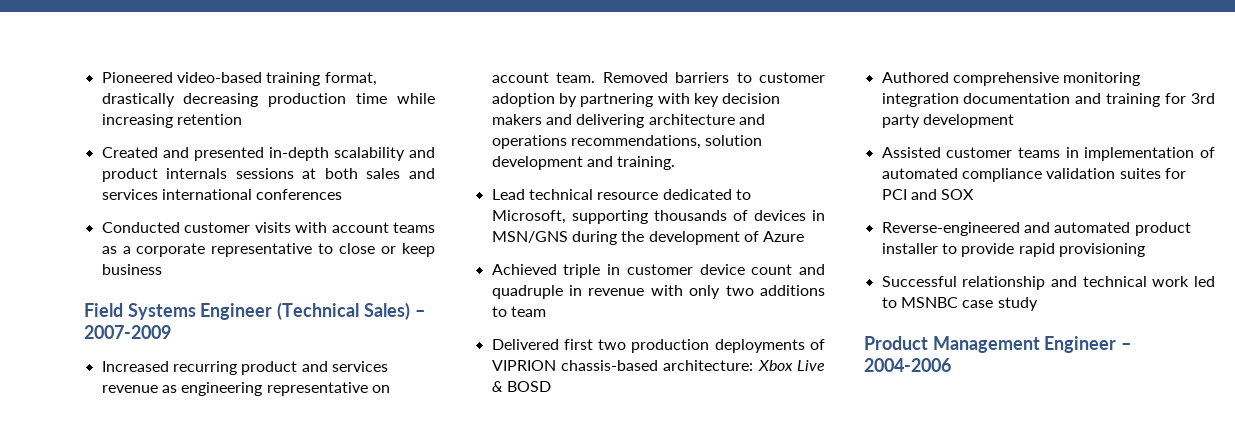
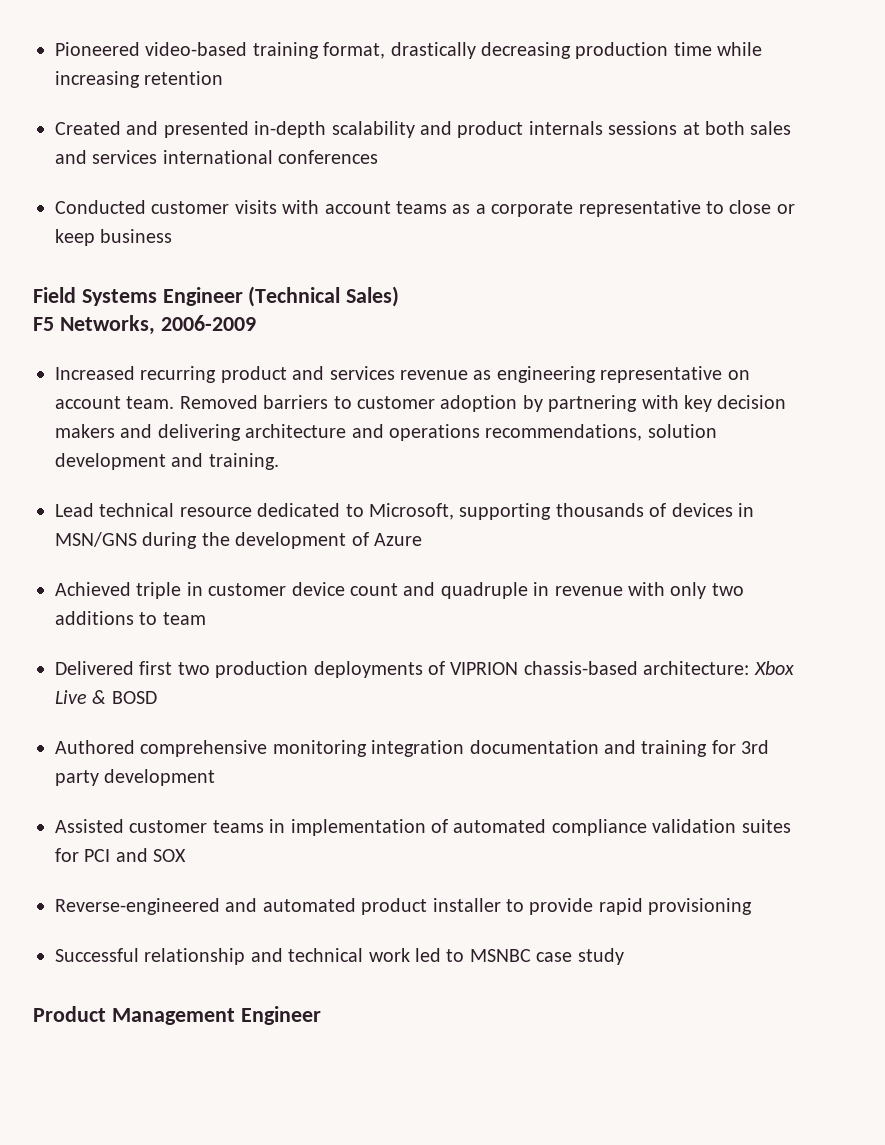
[414,310,425,317] [84,325,171,339] – 2007-2009 -> [33,315,256,335] // F5 Networks, 2006-2009
[1121,343,1132,350] [864,358,951,372] – 2004-2006 -> (321, 1015) none

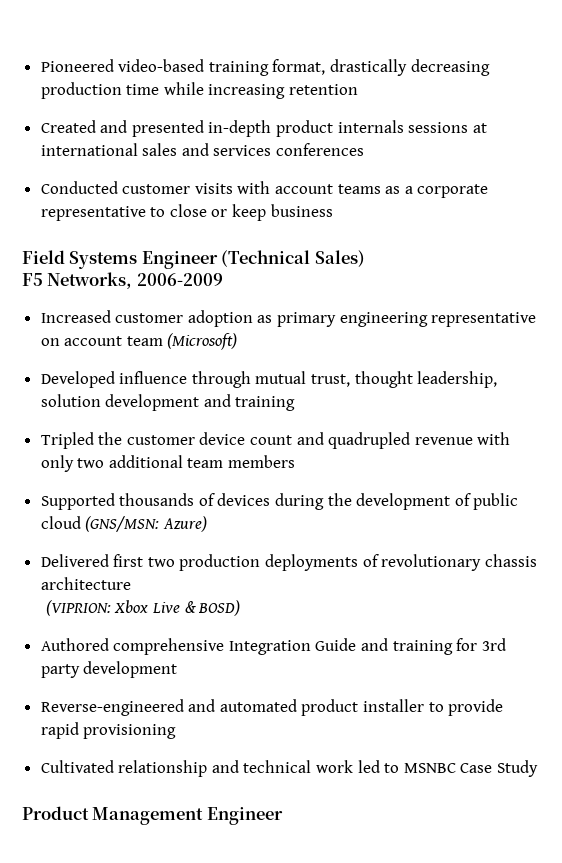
[331,121,452,138] scalability and -> (272, 128) none
[704,121,745,135] both -> [40,143,138,156] international
[162,150,273,164] international -> (272, 150) none
[140,366,750,383] [55,395,787,412] [55,424,717,441] [55,453,279,470] [55,503,552,520] recurring product and services revenue as engineering representative on account team. Removed barriers to customer adoption by partnering with key decision makers and delivering architecture and operations recommendations, solution development and training. // Lead technical resource dedicated to Microsoft, supporting -> [115,310,537,327] [40,333,238,350] [40,371,498,388] [40,394,296,411] [40,432,511,449] [40,455,296,472] [40,493,115,510] customer adoption as primary engineering representative on account team (Microsoft) // Developed influence through mutual trust, thought leadership, solution development and training // Tripled the customer device count and quadrupled revenue with only two additional team members // Supported
[737,503,754,517] [55,532,137,547] in MSN/GNS -> (271, 499) none
[374,533,422,546] [55,582,744,599] [55,611,206,625] Azure // Achieved triple in customer device count and quadruple in revenue with only two additions to team -> [473,493,519,510] [40,516,207,532] public cloud (GNS/MSN: Azure)
[450,661,750,675] VIPRION chassis-based architecture: -> [381,554,537,571] [40,577,131,590] [45,600,111,616] revolutionary chassis architecture // (VIPRION:
[111,691,157,704] BOSD -> [198,600,241,616] BOSD)
[272,740,599,757] monitoring integration documentation -> [228,638,357,655] Integration Guide
[55,819,791,836] [55,848,187,862] // Assisted customer teams in implementation of automated compliance validation suites for PCI and SOX -> (178, 669) none
[55,948,139,962] Successful -> [40,760,114,773] Cultivated
[536,948,624,965] case study -> [460,760,539,777] Case Study

